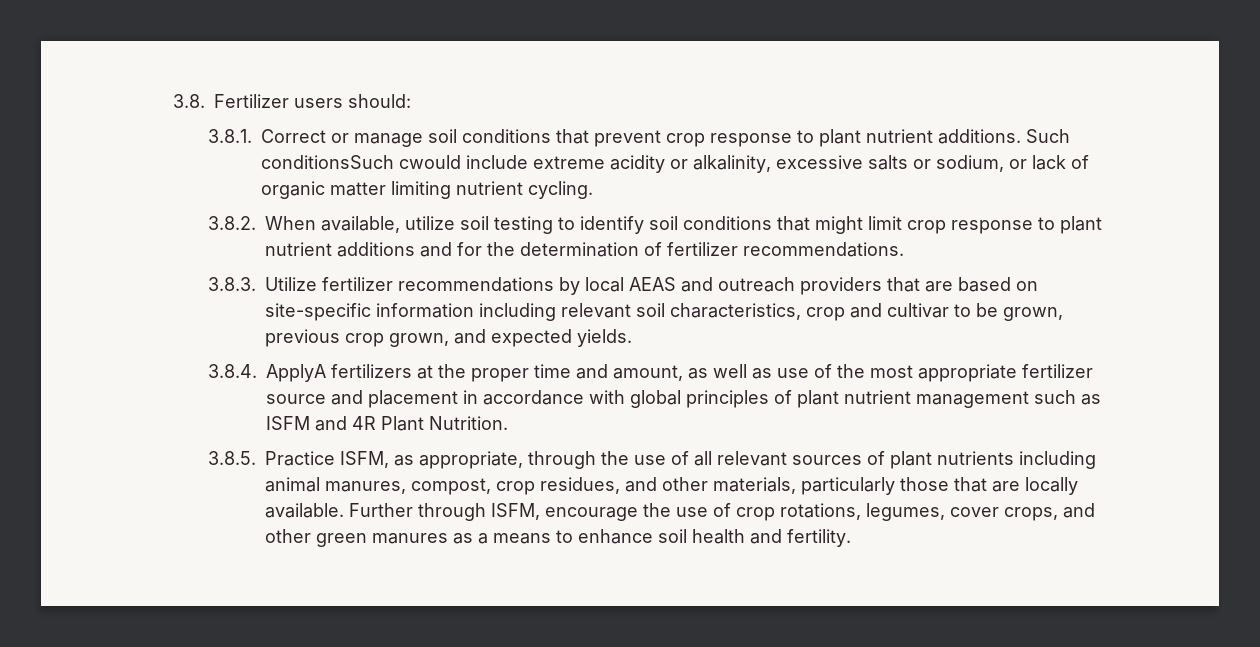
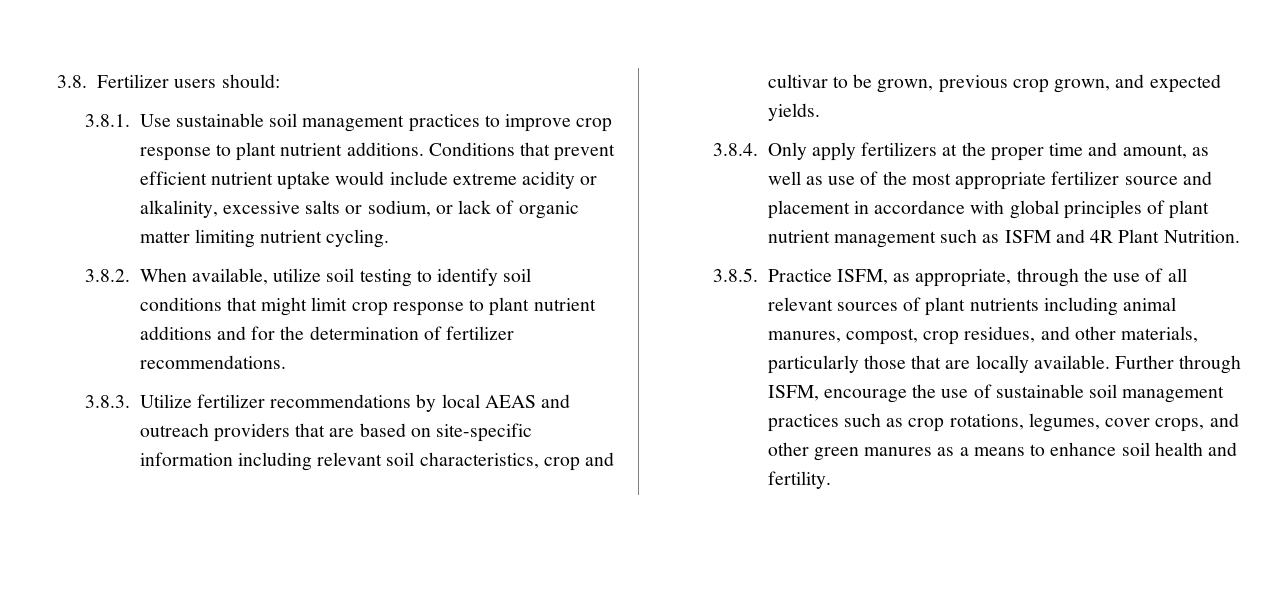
[261,129,662,147] Correct or manage soil conditions that prevent -> [139,113,572,132] Use sustainable soil management practices to improve
[1026,129,1071,143] [261,155,462,169] Such conditionsSuch cwould -> [428,142,616,161] [139,171,385,190] Conditions that prevent efficient nutrient uptake would
[266,364,327,382] ApplyA -> [767,142,856,161] Only apply
(732, 510) none -> [995,384,1225,403] [767,413,904,432] sustainable soil management practices such as

